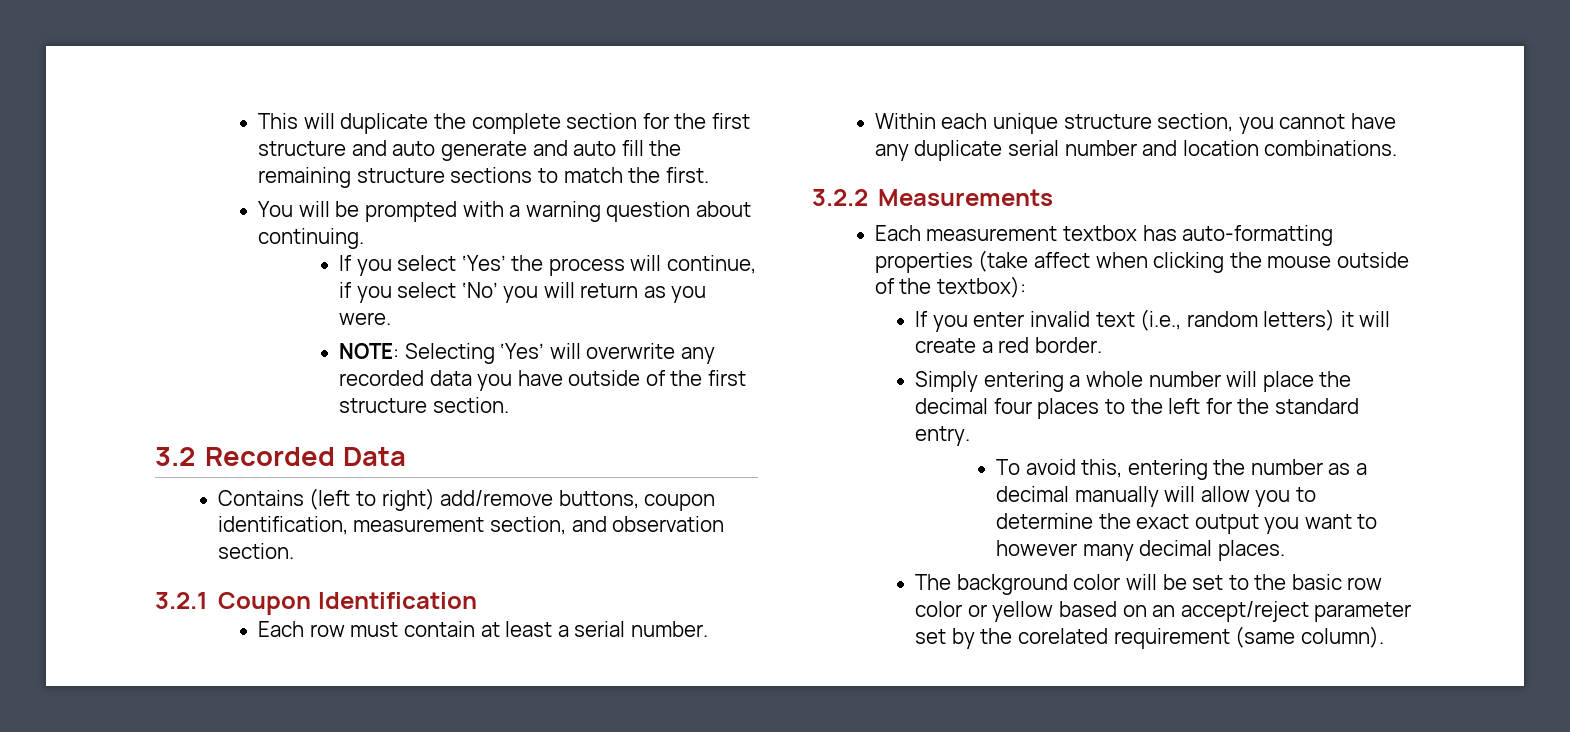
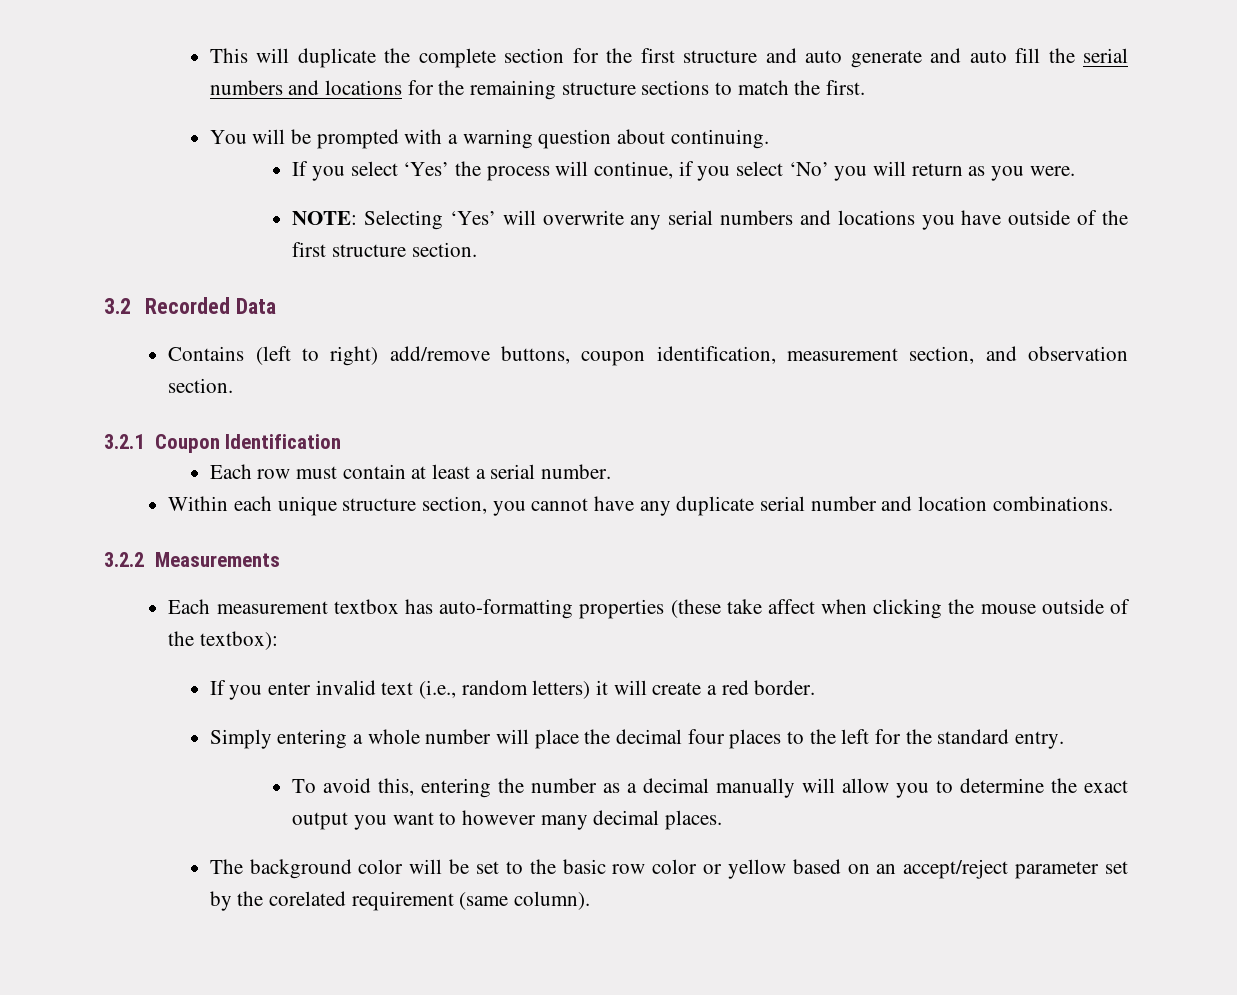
(682, 148) none -> [1083,48,1129,63] [209,80,465,95] serial numbers and locations for the
[339,370,472,386] recorded data -> [668,210,915,225] serial numbers and locations
[978,250,1029,272] (take -> [670,599,762,618] (these take

